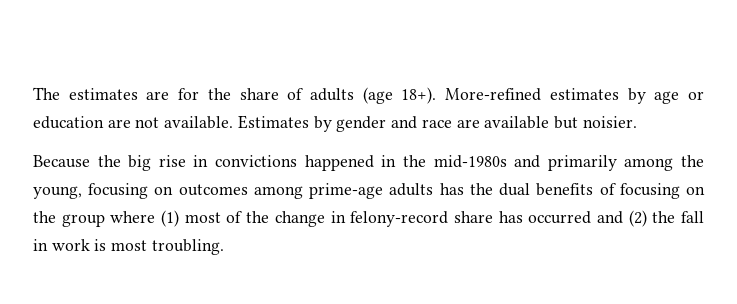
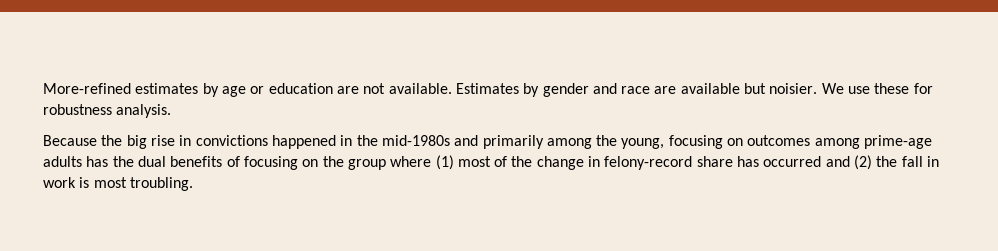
[33,87,437,104] The estimates are for the share of adults (age 18+). -> (43, 88) none
(637, 122) none -> [821,83,933,94] [43,104,172,118] We use these for robustness analysis.

